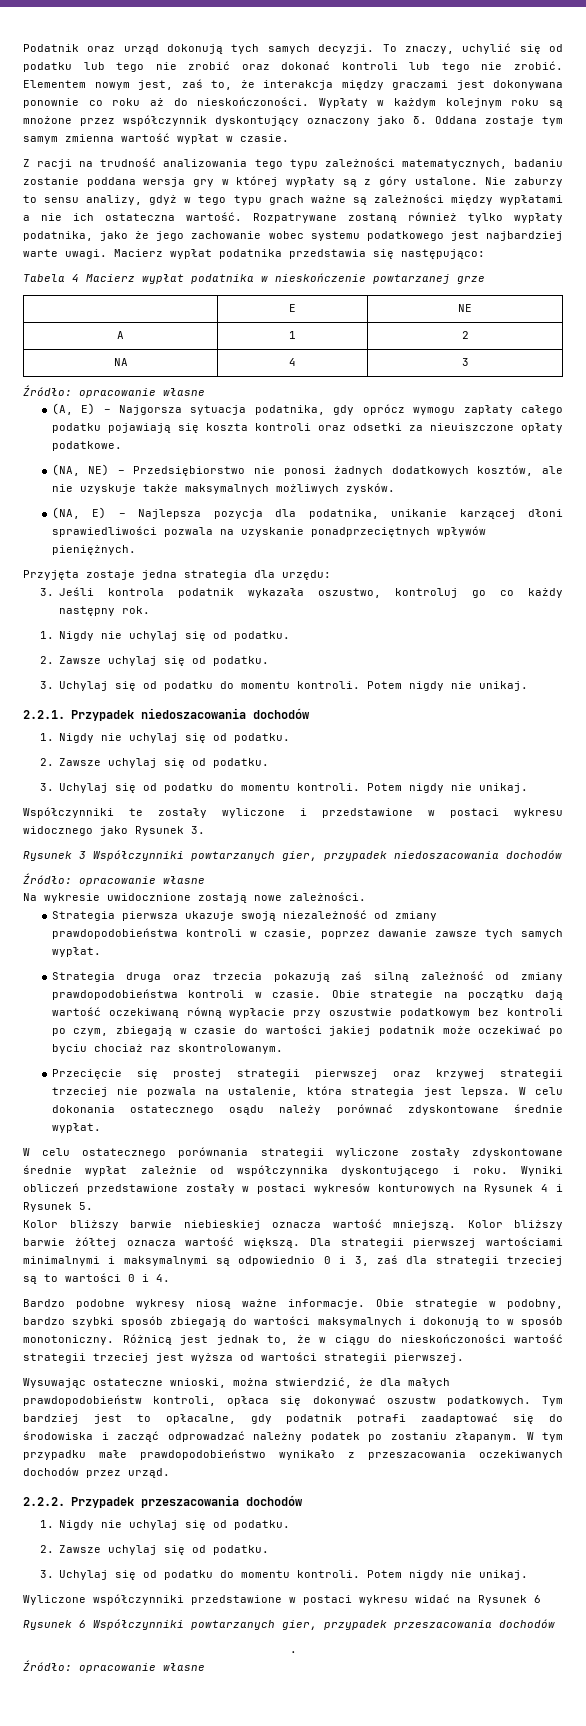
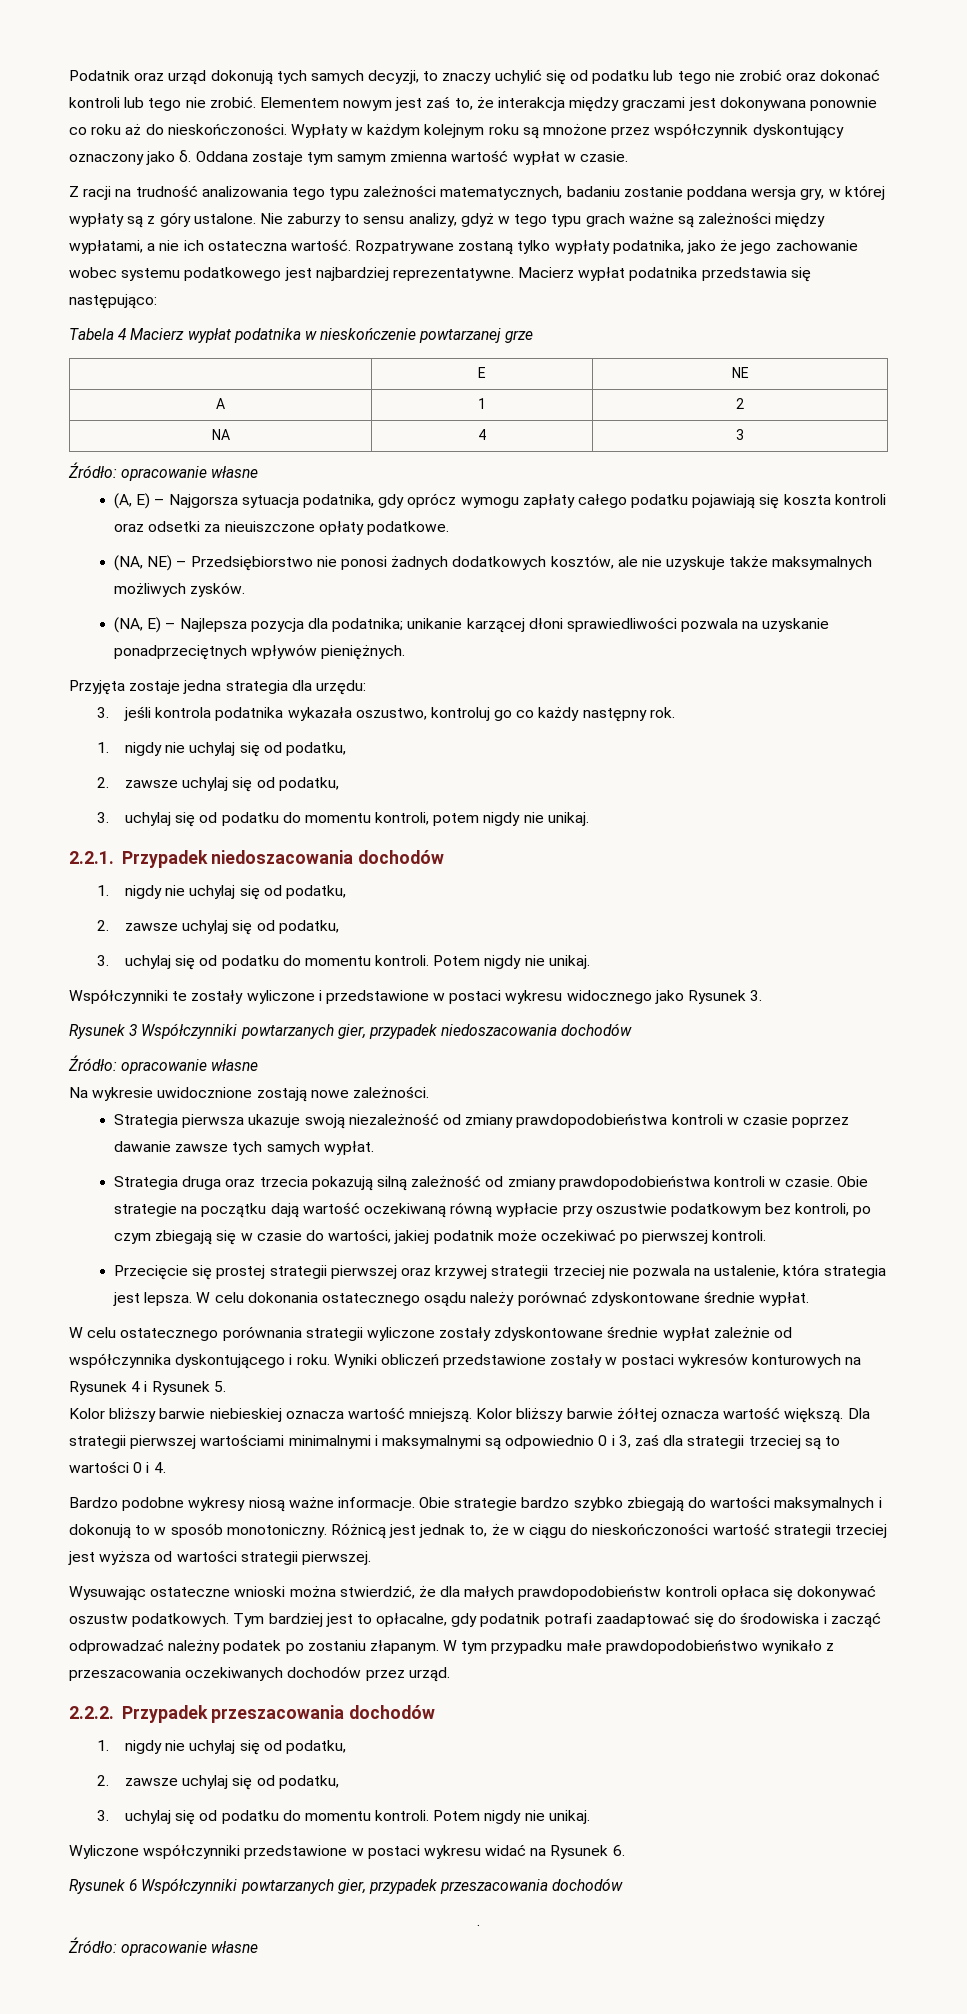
[318,44,454,54] decyzji. To znaczy, -> [368,70,492,84] decyzji, to znaczy
[138,80,173,90] jest, -> [395,97,423,111] jest
[192,179,214,187] gry -> [800,188,825,200] gry,
[499,195,563,205] wypłatami -> [69,240,143,254] wypłatami,
[408,212,457,221] również -> (514, 248) none
[23,249,107,259] warte uwagi. -> [392,268,514,281] reprezentatywne.
[308,509,379,519] podatnika, -> [332,618,404,632] podatnika;
[59,587,235,598] Jeśli kontrola podatnik -> [123,706,284,721] jeśli kontrola podatnika
[59,631,291,641] [39,656,270,666] [39,681,403,691] Nigdy nie uchylaj się od podatku. // 2. Zawsze uchylaj się od podatku. // 3. Uchylaj się od podatku do momentu kontroli. Potem -> [124,742,346,757] [96,777,339,792] [96,812,480,827] nigdy nie uchylaj się od podatku, // 2. zawsze uchylaj się od podatku, // 3. uchylaj się od podatku do momentu kontroli, potem
[59,733,291,743] [39,758,270,768] [39,783,109,793] Nigdy nie uchylaj się od podatku. // 2. Zawsze uchylaj się od podatku. // 3. Uchylaj -> [124,885,346,900] [96,920,339,935] [96,955,171,969] nigdy nie uchylaj się od podatku, // 2. zawsze uchylaj się od podatku, // 3. uchylaj
[264,929,314,939] czasie, -> [742,1114,788,1125] czasie
[341,971,363,980] zaś -> (373, 1183) none
[507,1008,563,1016] [51,1026,173,1036] kontroli po czym, zbiegają -> [795,1203,872,1217] [114,1230,237,1245] kontroli, po czym zbiegają się
[265,1025,322,1034] wartości -> [328,1229,392,1243] wartości,
[51,1044,283,1054] byciu chociaż raz skontrolowanym. -> [642,1230,767,1244] pierwszej kontroli.
[489,1299,563,1309] [23,1316,164,1327] w podobny, bardzo szybki sposób -> [521,1497,623,1511] bardzo szybko
[170,1378,226,1388] wnioski, -> [234,1586,286,1597] wnioski
[153,1396,217,1406] kontroli, -> [665,1586,717,1597] kontroli
[59,1520,291,1530] [39,1545,270,1555] [39,1570,109,1580] Nigdy nie uchylaj się od podatku. // 2. Zawsze uchylaj się od podatku. // 3. Uchylaj -> [124,1740,346,1755] [96,1775,339,1790] [96,1810,171,1824] nigdy nie uchylaj się od podatku, // 2. zawsze uchylaj się od podatku, // 3. uchylaj
[534,1595,541,1603] 6 -> [612,1845,625,1856] 6.

